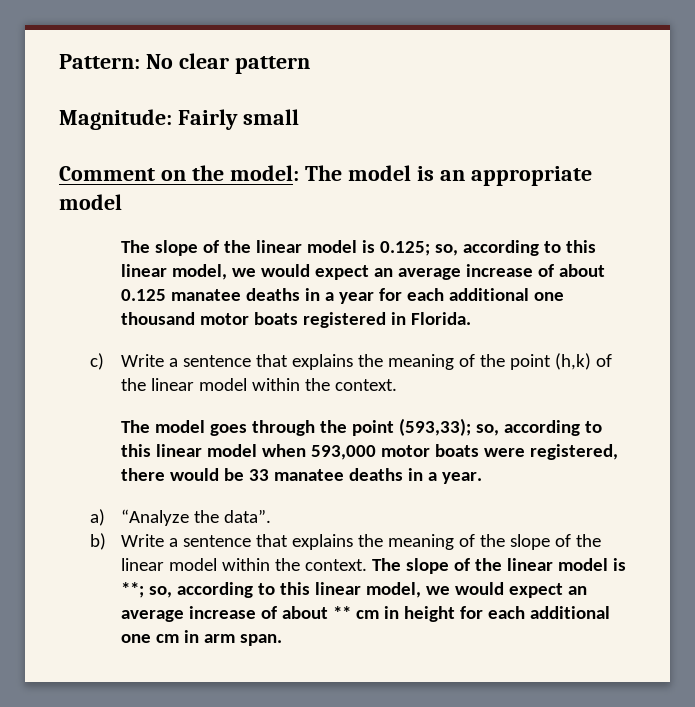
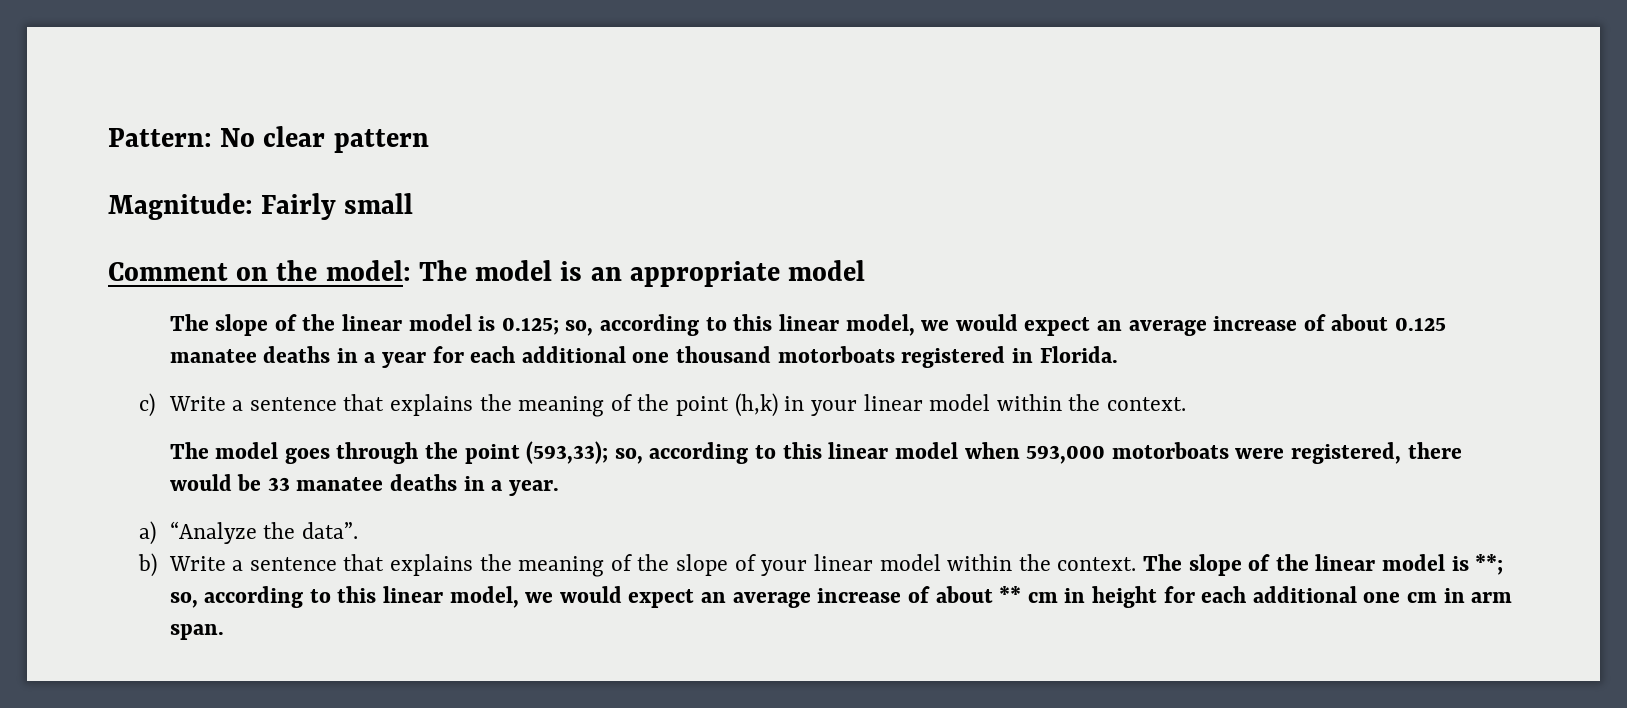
[199,312,298,325] motor boats -> [777,346,895,363] motorboats
[595,354,612,367] [120,378,146,391] of the -> [784,396,857,416] in your
[380,444,479,457] motor boats -> [1111,442,1229,459] motorboats
[575,534,601,547] the -> [761,560,808,576] your

